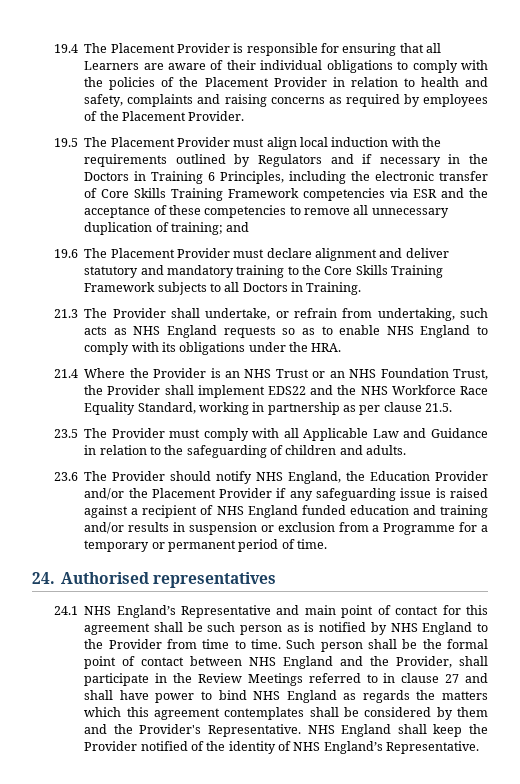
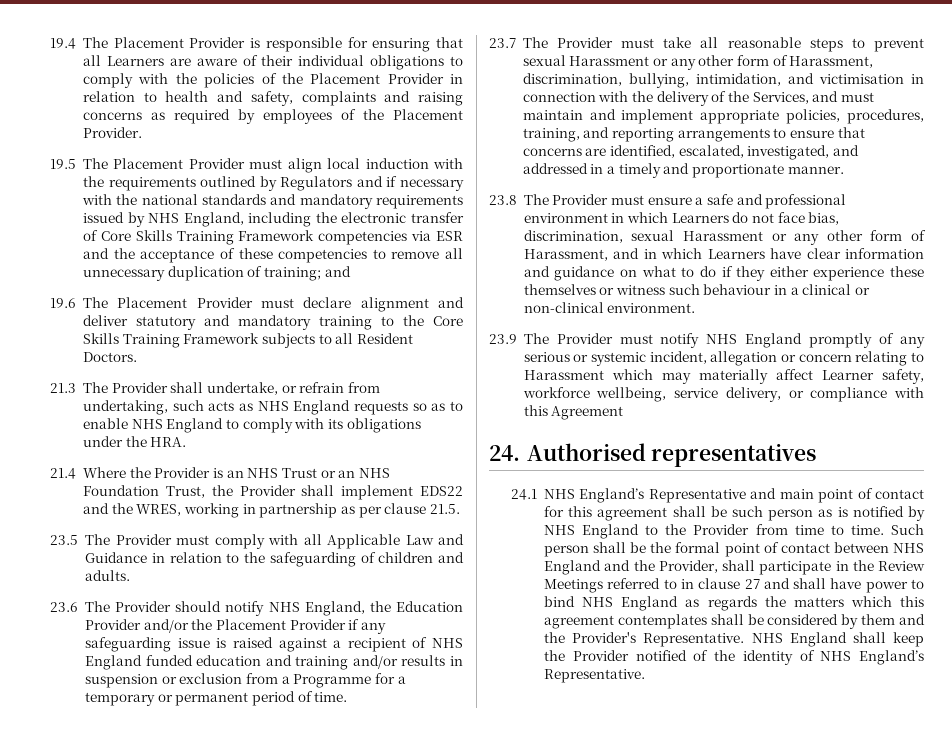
[448,154,489,164] [84,171,285,184] in the Doctors in Training 6 Principles, -> [82,194,463,209] [83,212,244,227] with the national standards and mandatory requirements issued by NHS England,
[242,282,362,295] Doctors in Training. -> [356,333,413,344] [83,352,138,362] Resident Doctors.
[360,385,488,395] [84,402,196,415] NHS Workforce Race Equality Standard, -> [136,504,182,516] WRES,
(328, 544) none -> [489,37,924,52] [522,55,874,70] [522,73,924,88] [522,91,874,106] [522,109,924,124] [522,127,865,142] [522,145,859,160] [522,163,844,178] [489,194,847,209] [523,212,840,225] [523,230,926,245] [523,248,924,261] [523,266,924,281] [523,284,870,295] [523,302,696,313] [489,333,925,348] [523,351,924,366] [523,369,924,384] [522,387,924,402] [523,405,624,420] // 23.7 The Provider must take all reasonable steps to prevent sexual Harassment or any other form of Harassment, discrimination, bullying, intimidation, and victimisation in connection with the delivery of the Services, and must maintain and implement appropriate policies, procedures, training, and reporting arrangements to ensure that concerns are identified, escalated, investigated, and addressed in a timely and proportionate manner. // 23.8 The Provider must ensure a safe and professional environment in which Learners do not face bias, discrimination, sexual Harassment or any other form of Harassment, and in which Learners have clear information and guidance on what to do if they either experience these themselves or witness such behaviour in a clinical or non-clinical environment. // 23.9 The Provider must notify NHS England promptly of any serious or systemic incident, allegation or concern relating to Harassment which may materially affect Learner safety, workforce wellbeing, service delivery, or compliance with this Agreement

